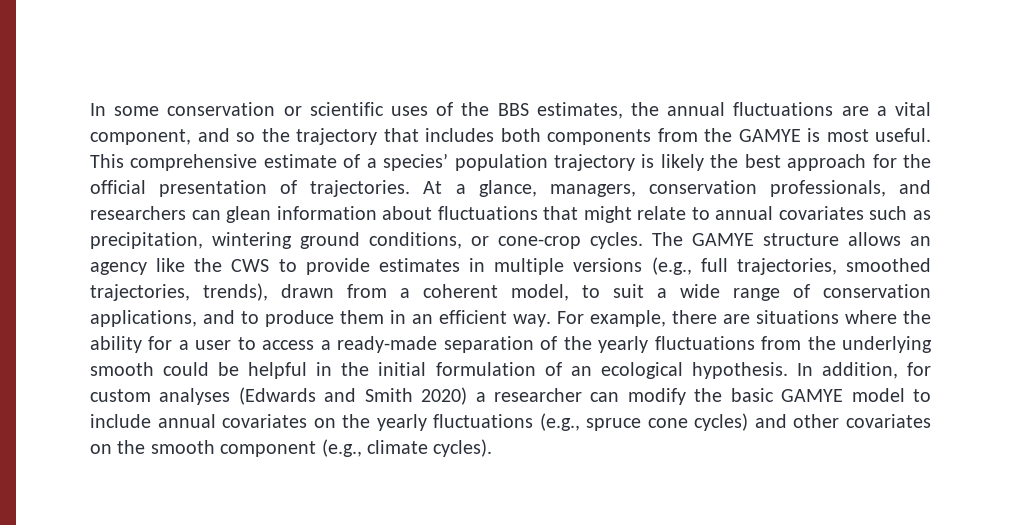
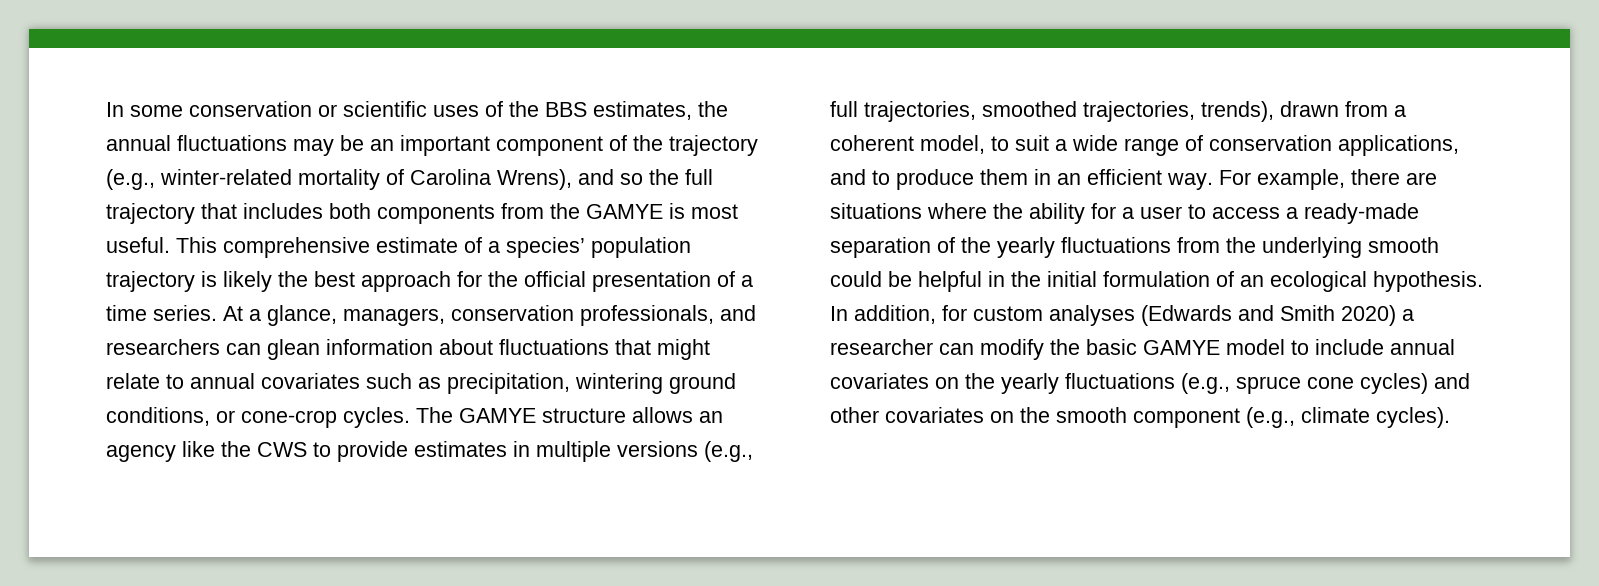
[841,102,932,116] [90,129,191,145] are a vital component, -> [293,135,758,156] [106,169,572,190] may be an important component of the trajectory (e.g., winter-related mortality of Carolina Wrens),
(290, 135) none -> [685,169,713,185] full
[310,180,411,197] trajectories. -> [741,275,753,287] [106,305,217,321] a time series.

